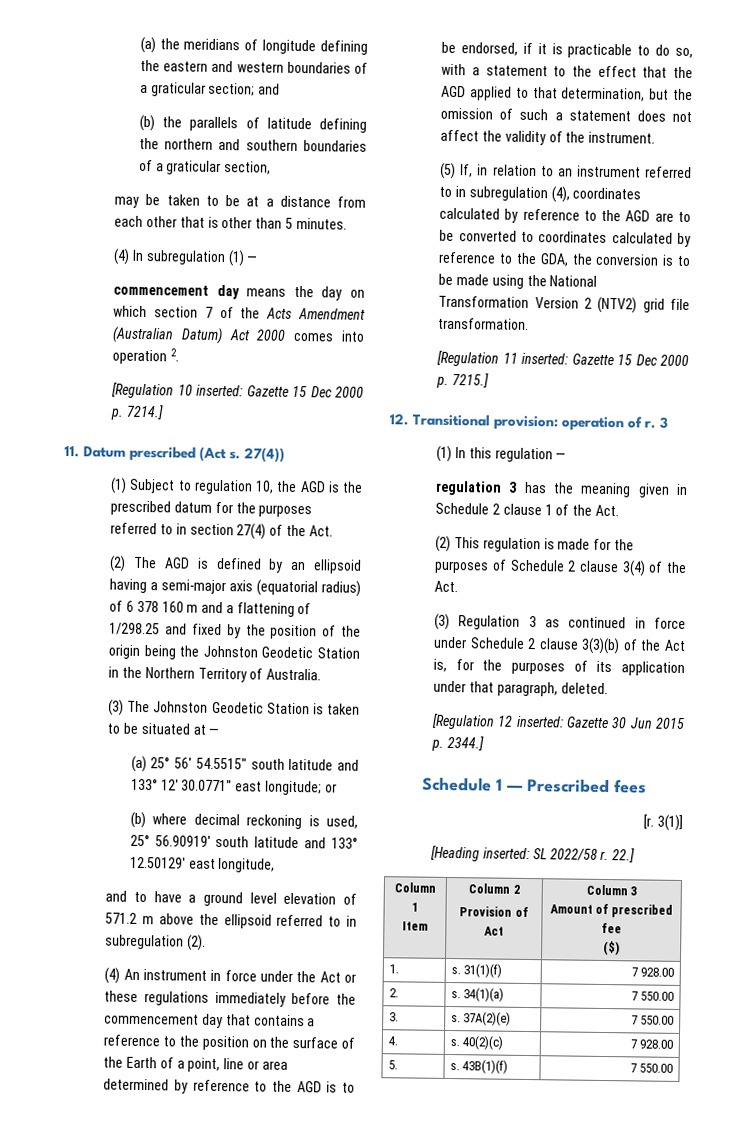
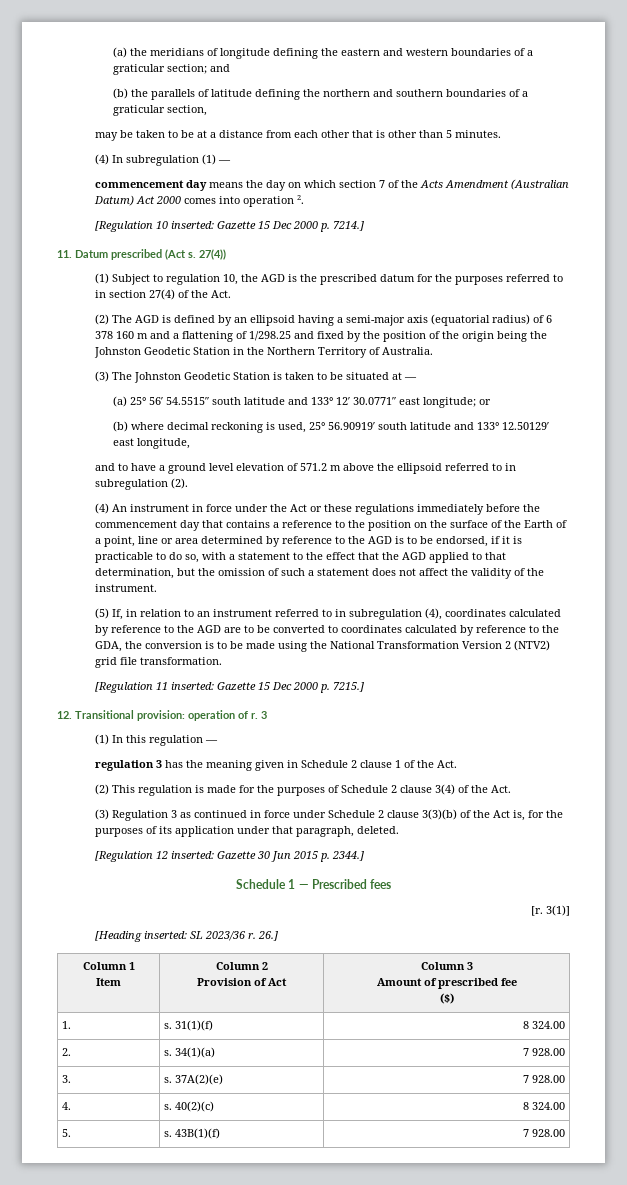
[549,848,636,864] 2022/58 r. 22.] -> [204,931,278,941] 2023/36 r. 26.]
[631,967,675,977] 7 928.00 -> [522,1021,565,1029] 8 324.00
[640,991,675,1001] 550.00 -> [531,1048,565,1056] 928.00
[640,1015,675,1025] 550.00 -> [531,1075,565,1083] 928.00
[630,1039,674,1049] 7 928.00 -> [522,1102,565,1110] 8 324.00
[639,1063,674,1073] 550.00 -> [531,1129,565,1137] 928.00

